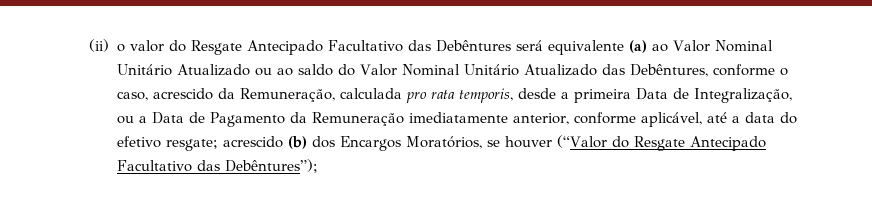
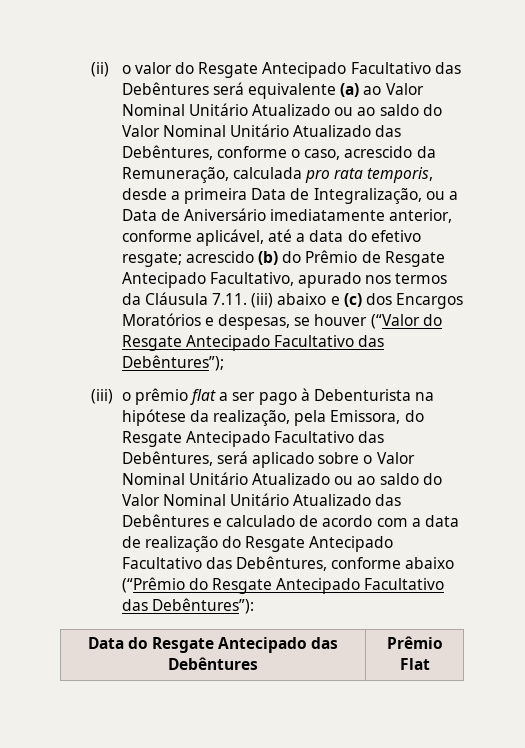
[209,112,404,127] Pagamento da Remuneração -> [184,208,267,221] Aniversário
[311,136,482,151] dos Encargos Moratórios, -> [282,250,445,267] [121,272,448,288] [121,292,464,309] [121,313,291,330] do Prêmio de Resgate Antecipado Facultativo, apurado nos termos da Cláusula 7.11. (iii) abaixo e (c) dos Encargos Moratórios e despesas,
(318, 166) none -> [90,388,435,405] [121,409,424,426] [121,431,385,447] [121,451,415,468] [121,472,442,485] [121,493,402,506] [121,514,459,527] [121,536,394,552] [121,556,455,571] [121,577,445,594] [121,598,254,614] [87,637,339,653] [168,657,258,670] [386,636,443,649] [399,658,430,670] // (iii) o prêmio flat a ser pago à Debenturista na hipótese da realização, pela Emissora, do Resgate Antecipado Facultativo das Debêntures, será aplicado sobre o Valor Nominal Unitário Atualizado ou ao saldo do Valor Nominal Unitário Atualizado das Debêntures e calculado de acordo com a data de realização do Resgate Antecipado Facultativo das Debêntures, conforme abaixo (“Prêmio do Resgate Antecipado Facultativo das Debêntures”): // Data do Resgate Antecipado das Debêntures | Prêmio Flat

